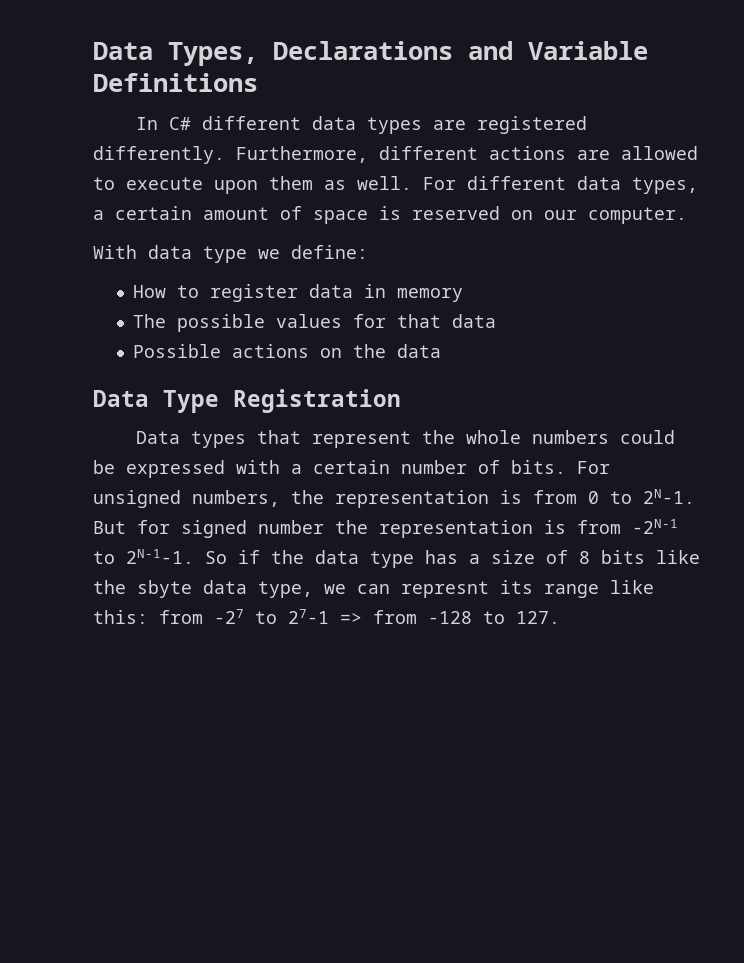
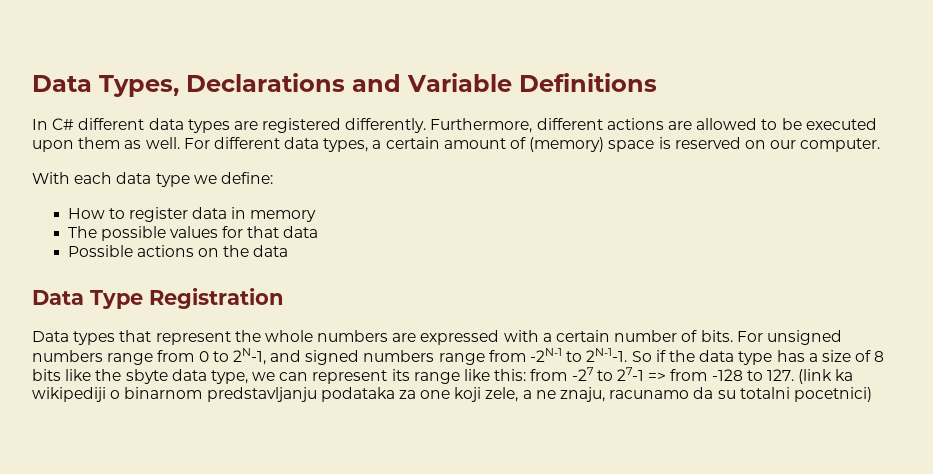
[126,177,203,190] execute -> [781,118,877,130] be executed
(302, 213) none -> [529,137,605,152] (memory)
(137, 252) none -> [74,172,113,184] each
[620,430,676,444] [93,460,115,474] could be -> [392,333,417,342] are
[192,489,695,508] [93,520,566,538] numbers, the representation is from 0 to 2N-1. But for signed number the representation is -> [32,348,485,365] numbers range from 0 to 2N-1, and signed numbers range
[401,581,489,598] represnt -> [312,370,388,384] represent
(560, 617) none -> [798,369,854,384] [32,387,872,402] (link ka wikipediji o binarnom predstavljanju podataka za one koji zele, a ne znaju, racunamo da su totalni pocetnici)

